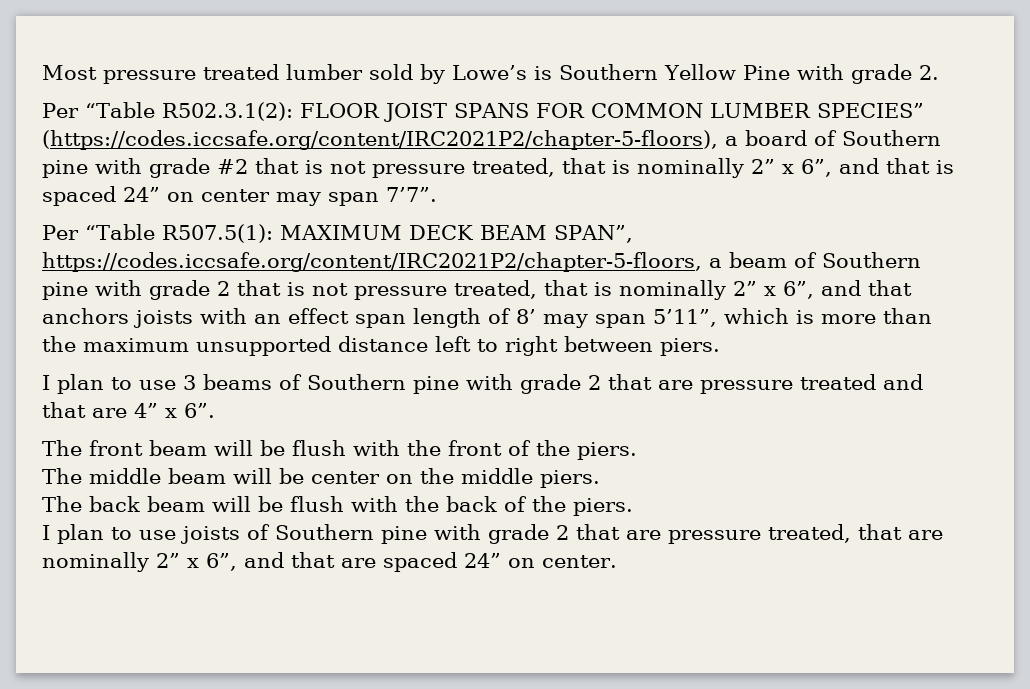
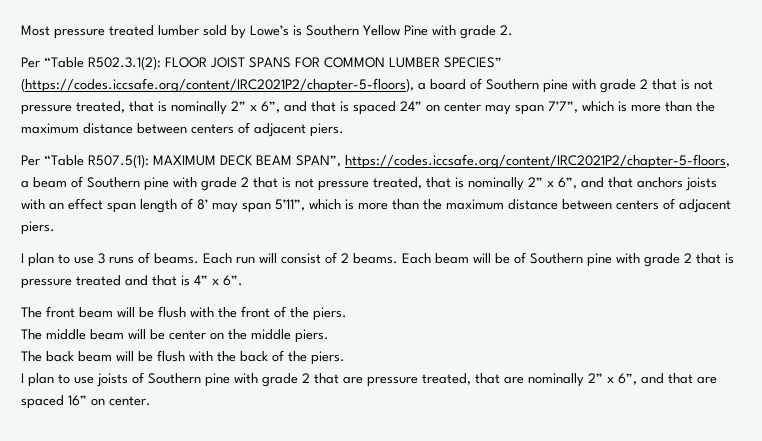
[217,159,248,174] #2 -> [640,79,648,89] 2
[386,187,437,202] 7’7”. -> [548,101,715,113] [21,122,344,137] 7’7”, which is more than the maximum distance between centers of adjacent piers.
[196,336,653,356] unsupported distance left to right between -> [508,198,731,213] distance between centers of adjacent
[203,374,693,394] beams of Southern pine with grade 2 that are -> [109,252,734,267] runs of beams. Each run will consist of 2 beams. Each beam will be of Southern pine with grade 2 that is
[92,408,127,418] are -> [181,275,190,286] is
[464,553,501,568] 24” -> [68,395,87,406] 16”

